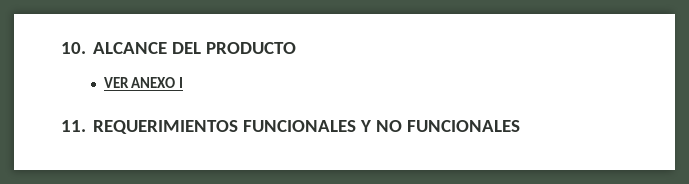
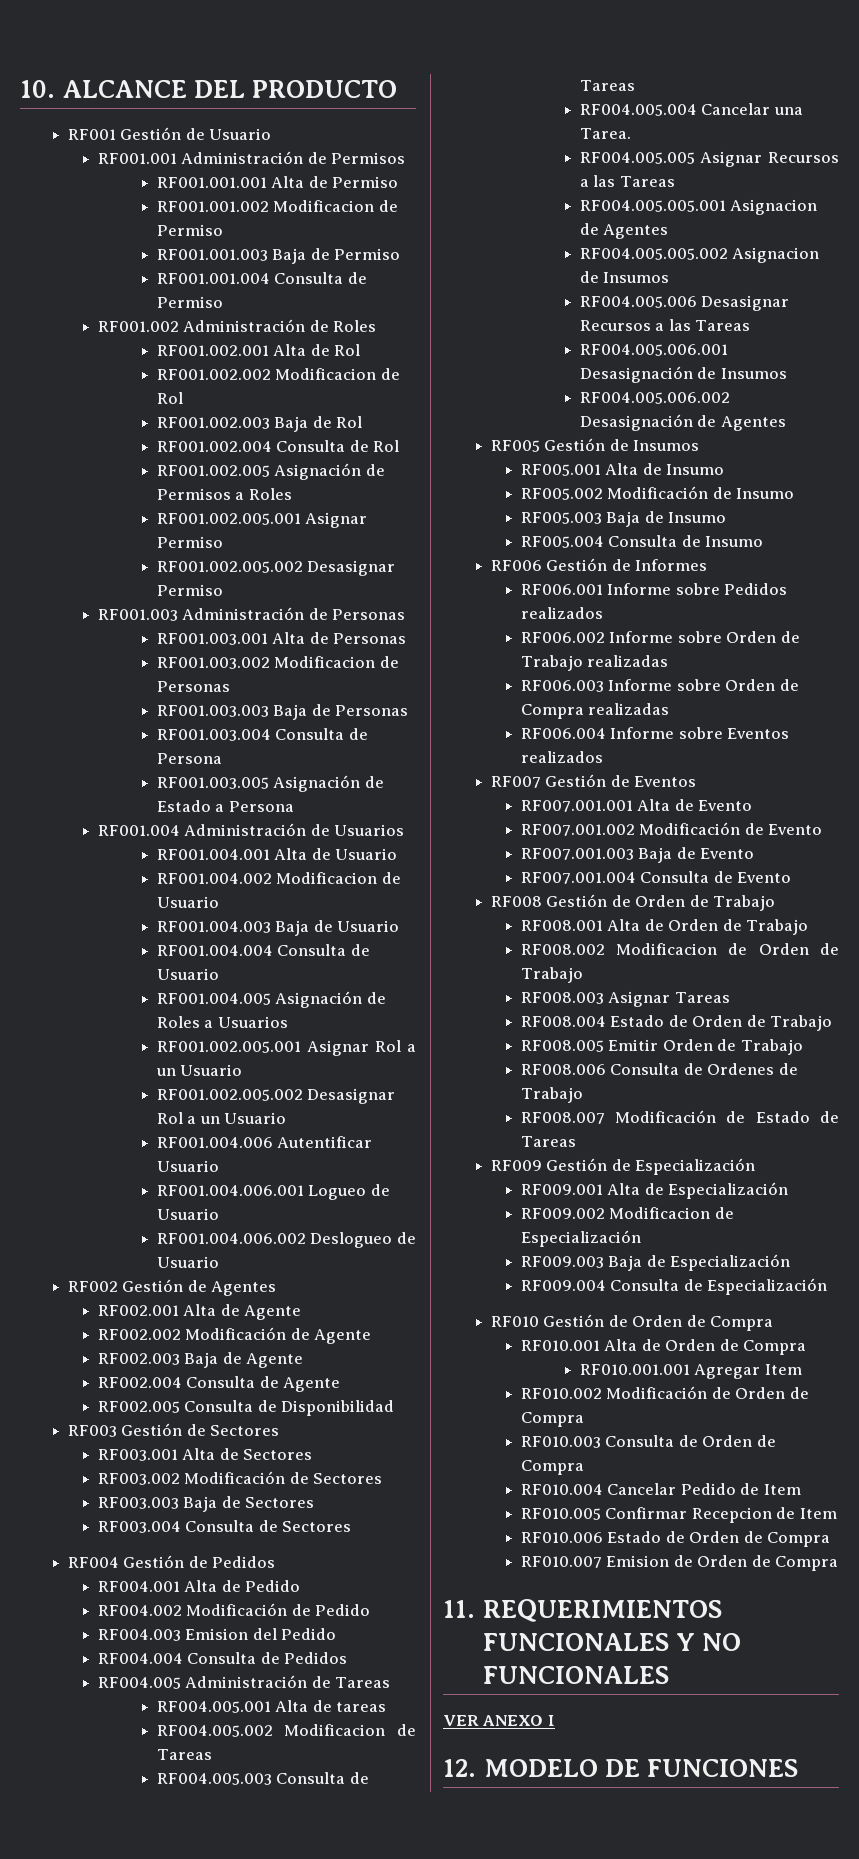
[103,77,184,88] VER ANEXO I -> [67,127,272,140] [97,151,406,164] [156,176,399,188] [156,200,398,212] [156,224,223,236] [156,248,401,264] [156,272,367,284] [156,296,223,308] [97,319,377,332] [156,344,361,356] [156,368,400,380] [156,392,183,404] [156,416,363,432] [156,440,400,452] [156,463,385,480] [156,488,292,500] [156,512,368,528] [156,536,223,548] [156,560,396,576] [156,584,223,596] [97,607,406,621] [156,632,407,645] [156,656,399,669] [156,681,230,692] [156,704,409,720] [156,728,368,741] [156,753,222,764] [156,775,384,792] [156,800,294,812] [97,823,405,836] [156,848,398,860] [156,872,401,884] [156,896,219,908] [156,920,400,936] [156,944,370,956] [156,968,219,980] [156,991,386,1008] [156,1016,288,1028] [156,1040,416,1056] [155,1064,243,1076] [156,1088,396,1104] [156,1112,287,1124] [156,1136,373,1148] [156,1160,219,1172] [156,1184,390,1200] [156,1208,219,1220] [156,1232,417,1248] [156,1256,219,1268] [67,1279,277,1296] [97,1304,302,1320] [97,1327,372,1344] [97,1352,304,1368] [97,1376,341,1392] [97,1400,395,1416] [67,1423,280,1437] [97,1448,313,1461] [97,1471,383,1485] [97,1496,315,1512] [97,1520,352,1533] [67,1555,276,1568] [97,1580,301,1592] [97,1603,371,1616] [97,1628,337,1641] [97,1652,348,1664] [97,1675,391,1689] [156,1700,387,1713] [156,1724,417,1737] [156,1749,212,1760] [156,1772,369,1785] [579,80,635,91] [579,103,803,116] [579,128,631,139] [579,151,839,167] [579,175,675,187] [579,199,818,215] [579,223,669,239] [579,247,820,263] [579,271,670,283] [579,295,790,311] [579,319,751,331] [579,344,728,356] [579,366,787,383] [579,392,730,404] [579,414,786,431] [490,438,700,452] [520,463,725,476] [520,486,795,500] [520,511,727,527] [520,535,764,548] [490,558,708,571] [520,583,788,595] [520,607,603,619] [520,631,800,643] [520,655,669,671] [520,679,799,692] [520,703,670,719] [520,727,790,739] [520,751,603,763] [490,774,697,788] [520,799,753,812] [520,822,823,836] [520,847,755,863] [520,871,792,884] [490,894,776,911] [520,919,809,935] [520,943,839,955] [520,967,583,983] [520,991,730,1007] [520,1015,833,1031] [520,1039,803,1055] [520,1063,798,1075] [520,1087,583,1103] [520,1110,839,1124] [520,1136,576,1147] [490,1158,756,1175] [520,1182,789,1199] [520,1207,734,1219] [520,1230,641,1247] [520,1254,791,1271] [520,1278,828,1295] [490,1314,774,1331] [520,1339,807,1355] [579,1364,802,1379] [520,1386,809,1399] [520,1412,584,1427] [520,1435,776,1448] [520,1460,584,1475] [520,1483,801,1495] [520,1507,837,1523] [520,1531,831,1547] [520,1555,839,1571] RF001 Gestión de Usuario // RF001.001 Administración de Permisos // RF001.001.001 Alta de Permiso // RF001.001.002 Modificacion de Permiso // RF001.001.003 Baja de Permiso // RF001.001.004 Consulta de Permiso // RF001.002 Administración de Roles // RF001.002.001 Alta de Rol // RF001.002.002 Modificacion de Rol // RF001.002.003 Baja de Rol // RF001.002.004 Consulta de Rol // RF001.002.005 Asignación de Permisos a Roles // RF001.002.005.001 Asignar Permiso // RF001.002.005.002 Desasignar Permiso // RF001.003 Administración de Personas // RF001.003.001 Alta de Personas // RF001.003.002 Modificacion de Personas // RF001.003.003 Baja de Personas // RF001.003.004 Consulta de Persona // RF001.003.005 Asignación de Estado a Persona // RF001.004 Administración de Usuarios // RF001.004.001 Alta de Usuario // RF001.004.002 Modificacion de Usuario // RF001.004.003 Baja de Usuario // RF001.004.004 Consulta de Usuario // RF001.004.005 Asignación de Roles a Usuarios // RF001.002.005.001 Asignar Rol a un Usuario // RF001.002.005.002 Desasignar Rol a un Usuario // RF001.004.006 Autentificar Usuario // RF001.004.006.001 Logueo de Usuario // RF001.004.006.002 Deslogueo de Usuario // RF002 Gestión de Agentes // RF002.001 Alta de Agente // RF002.002 Modificación de Agente // RF002.003 Baja de Agente // RF002.004 Consulta de Agente // RF002.005 Consulta de Disponibilidad // RF003 Gestión de Sectores // RF003.001 Alta de Sectores // RF003.002 Modificación de Sectores // RF003.003 Baja de Sectores // RF003.004 Consulta de Sectores // RF004 Gestión de Pedidos // RF004.001 Alta de Pedido // RF004.002 Modificación de Pedido // RF004.003 Emision del Pedido // RF004.004 Consulta de Pedidos // RF004.005 Administración de Tareas // RF004.005.001 Alta de tareas // RF004.005.002 Modificacion de Tareas // RF004.005.003 Consulta de Tareas // RF004.005.004 Cancelar una Tarea. // RF004.005.005 Asignar Recursos a las Tareas // RF004.005.005.001 Asignacion de Agentes // RF004.005.005.002 Asignacion de Insumos // RF004.005.006 Desasignar Recursos a las Tareas // RF004.005.006.001 Desasignación de Insumos // RF004.005.006.002 Desasignación de Agentes // RF005 Gestión de Insumos // RF005.001 Alta de Insumo // RF005.002 Modificación de Insumo // RF005.003 Baja de Insumo // RF005.004 Consulta de Insumo // RF006 Gestión de Informes // RF006.001 Informe sobre Pedidos realizados // RF006.002 Informe sobre Orden de Trabajo realizadas // RF006.003 Informe sobre Orden de Compra realizadas // RF006.004 Informe sobre Eventos realizados // RF007 Gestión de Eventos // RF007.001.001 Alta de Evento // RF007.001.002 Modificación de Evento // RF007.001.003 Baja de Evento // RF007.001.004 Consulta de Evento // RF008 Gestión de Orden de Trabajo // RF008.001 Alta de Orden de Trabajo // RF008.002 Modificacion de Orden de Trabajo // RF008.003 Asignar Tareas // RF008.004 Estado de Orden de Trabajo // RF008.005 Emitir Orden de Trabajo // RF008.006 Consulta de Ordenes de Trabajo // RF008.007 Modificación de Estado de Tareas // RF009 Gestión de Especialización // RF009.001 Alta de Especialización // RF009.002 Modificacion de Especialización // RF009.003 Baja de Especialización // RF009.004 Consulta de Especialización // RF010 Gestión de Orden de Compra // RF010.001 Alta de Orden de Compra // RF010.001.001 Agregar Item // RF010.002 Modificación de Orden de Compra // RF010.003 Consulta de Orden de Compra // RF010.004 Cancelar Pedido de Item // RF010.005 Confirmar Recepcion de Item // RF010.006 Estado de Orden de Compra // RF010.007 Emision de Orden de Compra
(521, 126) none -> [443,1715,555,1726] [443,1759,799,1777] // VER ANEXO I // 12. MODELO DE FUNCIONES

